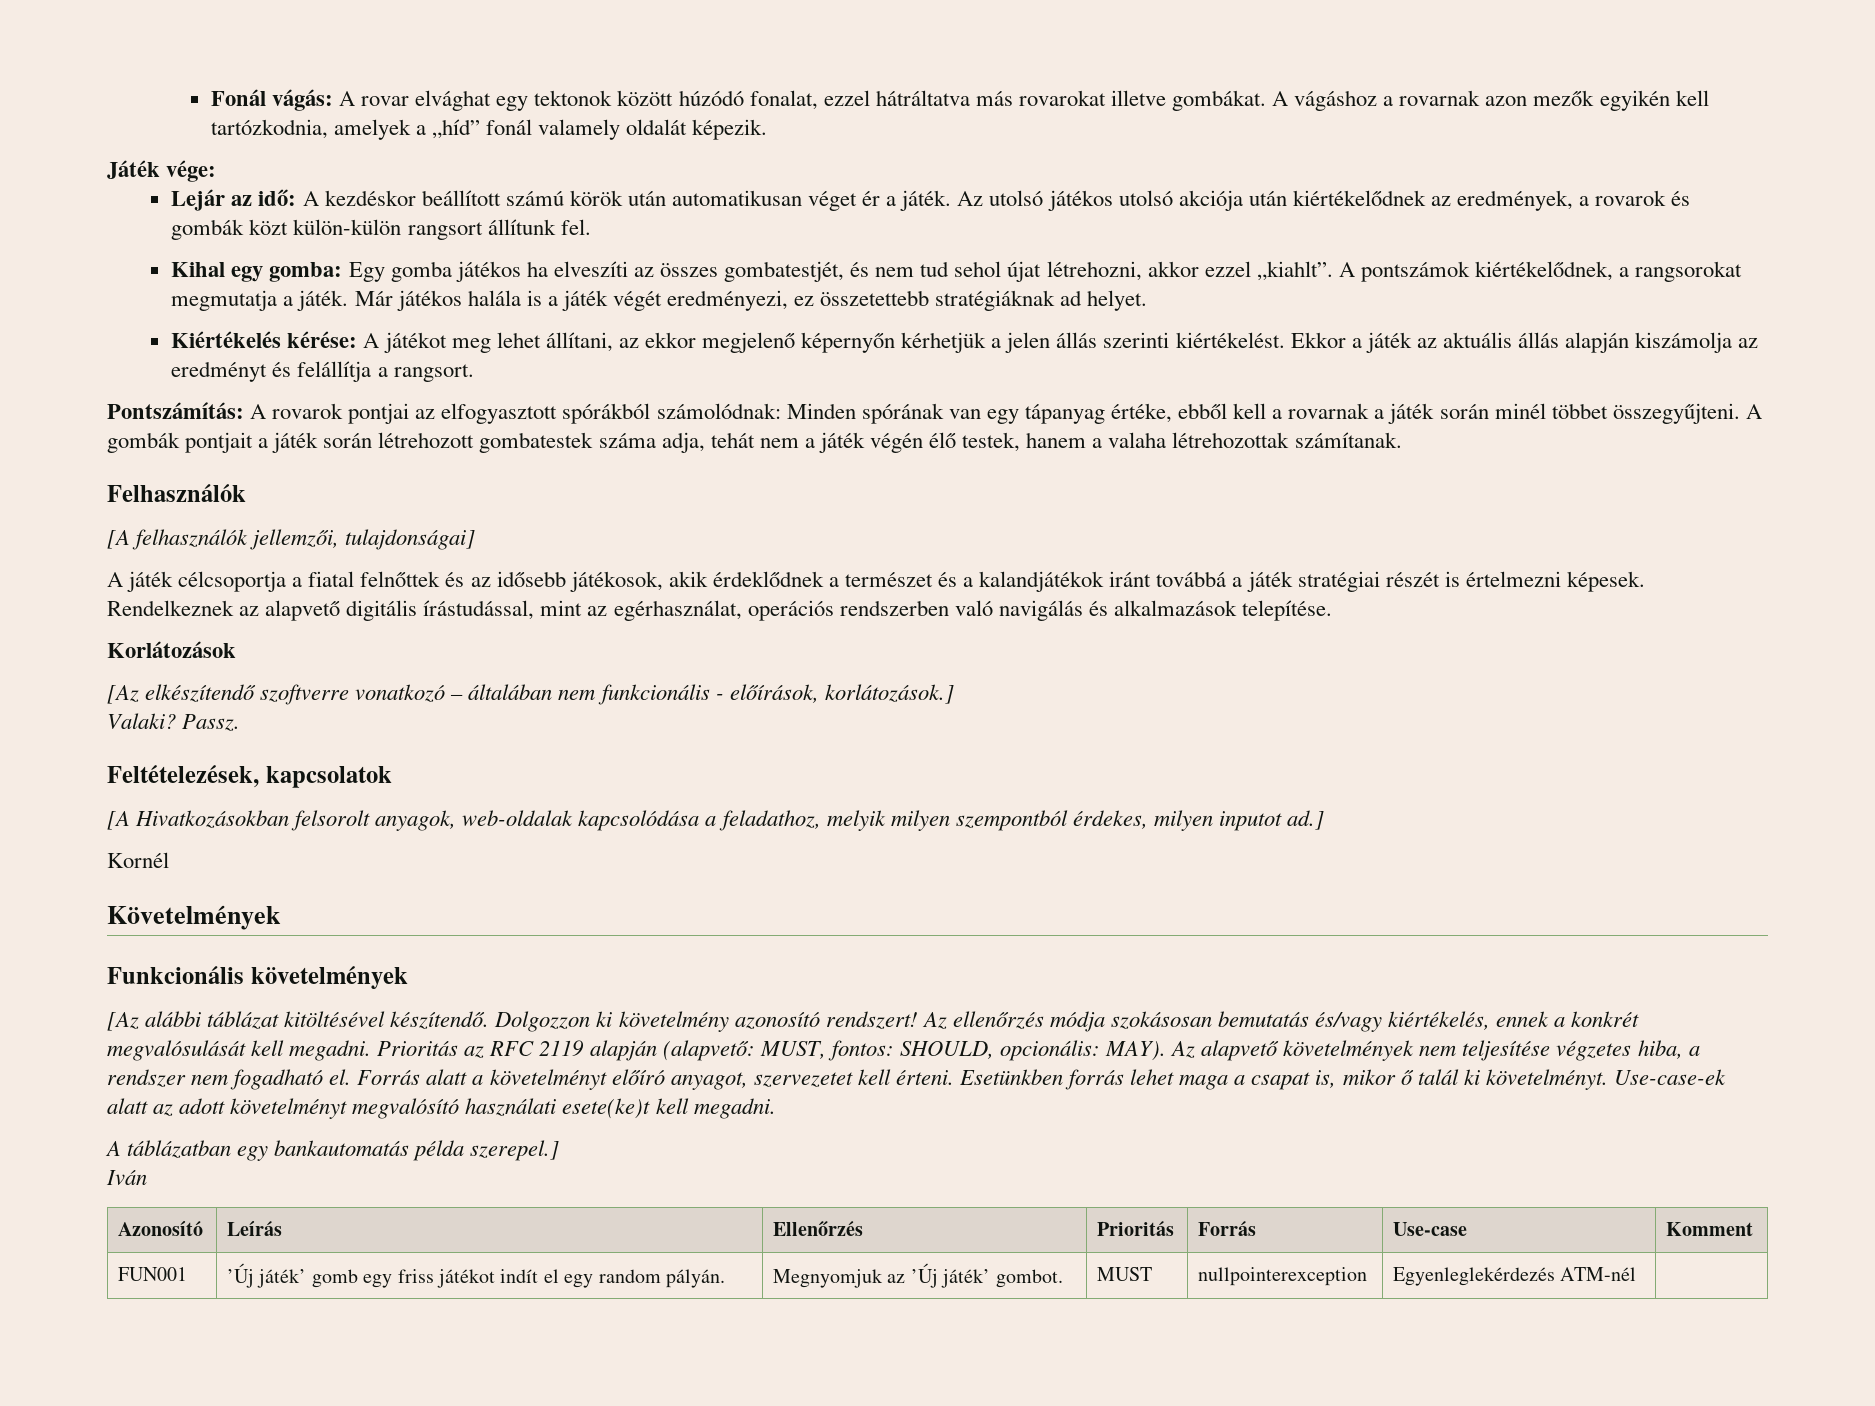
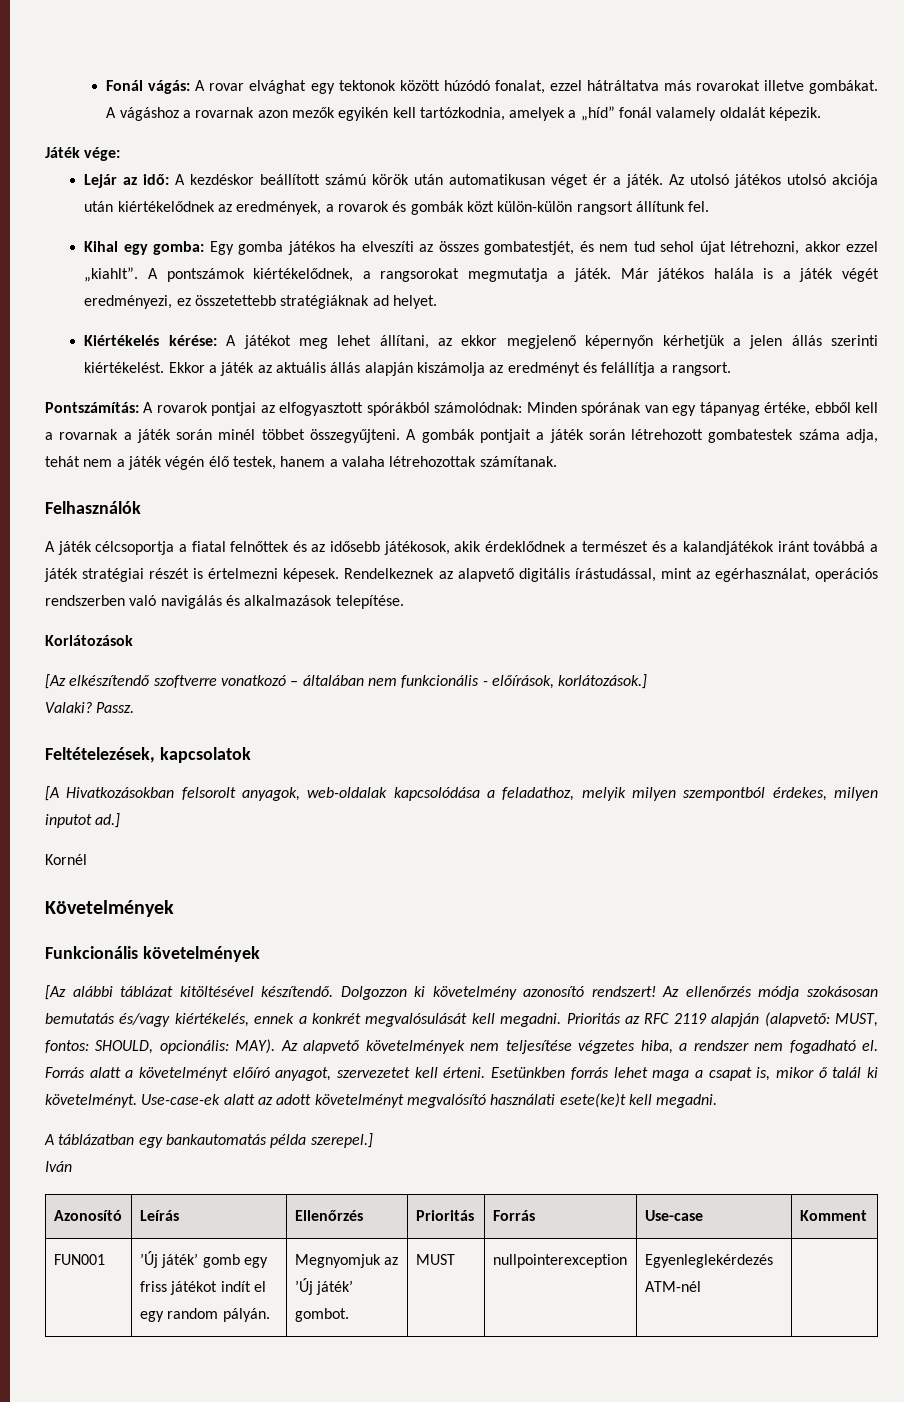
[107,529,476,550] // [A felhasználók jellemzői, tulajdonságai] -> (141, 507) none

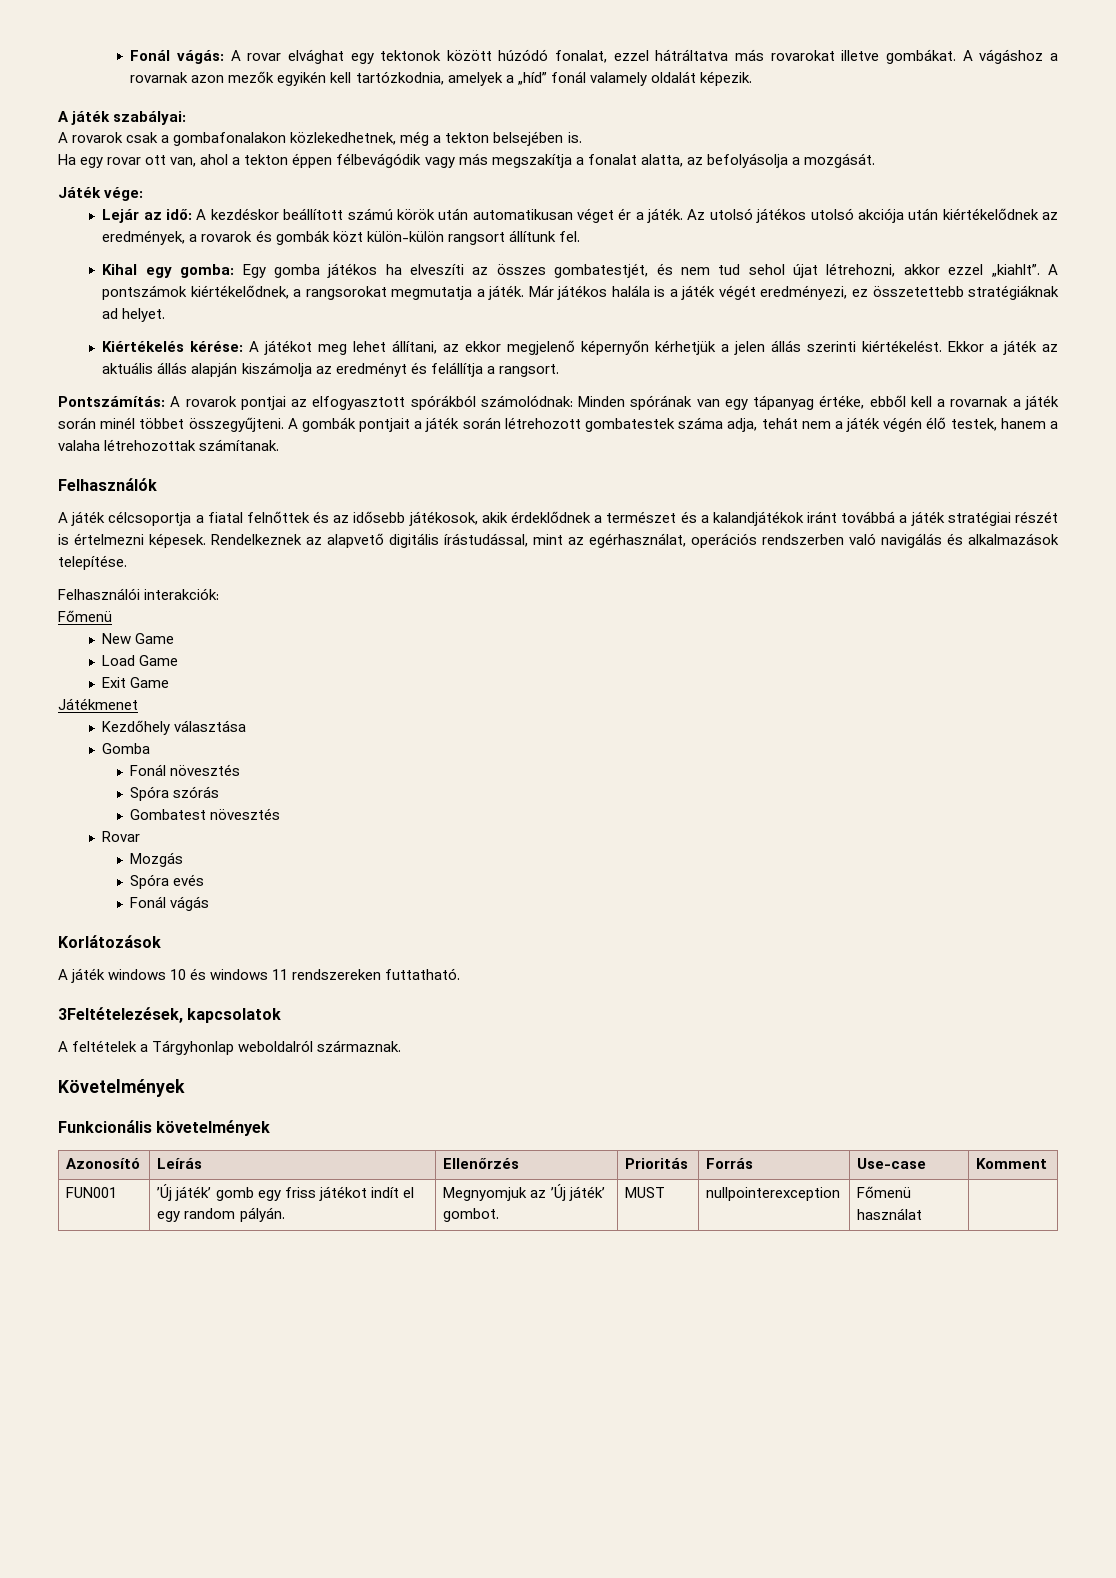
(822, 114) none -> [58,111,187,125] [58,131,582,146] [58,153,875,168] // A játék szabályai: // A rovarok csak a gombafonalakon közlekedhetnek, még a tekton belsejében is. // Ha egy rovar ott van, ahol a tekton éppen félbevágódik vagy más megszakítja a fonalat alatta, az befolyásolja a mozgását.
[45,635,133,646] [45,674,648,689] [45,702,135,713] [45,747,251,763] [45,786,879,801] [45,813,121,828] [45,854,87,865] [45,900,174,917] [45,946,260,962] [45,985,879,1000] [45,1012,878,1027] [45,1039,879,1054] [45,1067,879,1081] [45,1093,718,1108] [44,1133,373,1148] [45,1161,72,1172] Korlátozások // [Az elkészítendő szoftverre vonatkozó – általában nem funkcionális - előírások, korlátozások.] // Valaki? Passz. // Feltételezések, kapcsolatok // [A Hivatkozásokban felsorolt anyagok, web-oldalak kapcsolódása a feladathoz, melyik milyen szempontból érdekes, milyen inputot ad.] // Kornél // Követelmények // Funkcionális követelmények // [Az alábbi táblázat kitöltésével készítendő. Dolgozzon ki követelmény azonosító rendszert! Az ellenőrzés módja szokásosan bemutatás és/vagy kiértékelés, ennek a konkrét megvalósulását kell megadni. Prioritás az RFC 2119 alapján (alapvető: MUST, fontos: SHOULD, opcionális: MAY). Az alapvető követelmények nem teljesítése végzetes hiba, a rendszer nem fogadható el. Forrás alatt a követelményt előíró anyagot, szervezetet kell érteni. Esetünkben forrás lehet maga a csapat is, mikor ő talál ki követelményt. Use-case-ek alatt az adott követelményt megvalósító használati esete(ke)t kell megadni. // A táblázatban egy bankautomatás példa szerepel.] // Iván -> [58,588,220,600] [58,610,112,622] [102,633,175,644] [102,655,179,666] [102,677,170,688] [58,698,138,710] [102,720,247,735] [102,743,151,754] [130,764,241,776] [130,786,220,801] [130,808,281,820] [102,831,141,842] [130,852,184,867] [130,874,205,889] [130,896,210,911] [58,935,161,948] [58,968,461,983] [58,1007,282,1023] [58,1040,402,1055] [58,1079,185,1097] [58,1120,271,1136] Felhasználói interakciók: // Főmenü // New Game // Load Game // Exit Game // Játékmenet // Kezdőhely választása // Gomba // Fonál növesztés // Spóra szórás // Gombatest növesztés // Rovar // Mozgás // Spóra evés // Fonál vágás // Korlátozások // A játék windows 10 és windows 11 rendszereken futtatható. // 3Feltételezések, kapcsolatok // A feltételek a Tárgyhonlap weboldalról származnak. // Követelmények // Funkcionális követelmények
[644,1254,773,1268] [644,1281,701,1292] Egyenleglekérdezés ATM-nél -> [857,1186,912,1198] [857,1208,923,1220] Főmenü használat

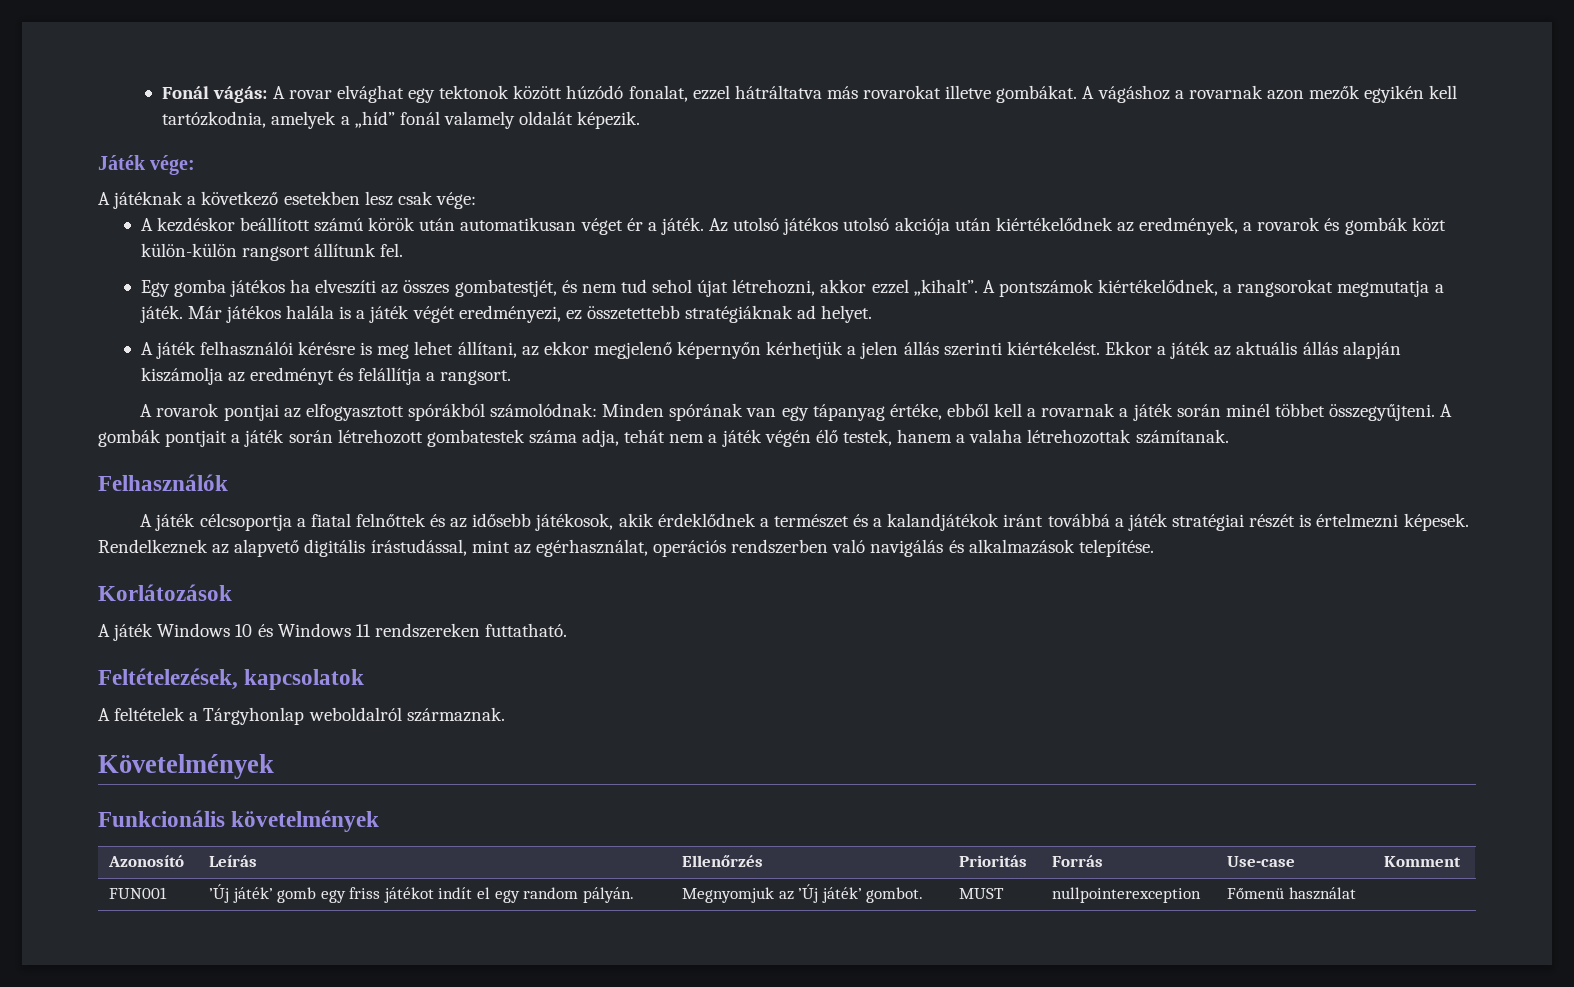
[58,111,187,125] [58,131,582,146] [58,153,875,168] [58,187,144,201] [102,209,193,223] A játék szabályai: // A rovarok csak a gombafonalakon közlekedhetnek, még a tekton belsejében is. // Ha egy rovar ott van, ahol a tekton éppen félbevágódik vagy más megszakítja a fonalat alatta, az befolyásolja a mozgását. // Játék vége: // Lejár az idő: -> [98,155,196,175] [98,191,476,209] Játék vége: // A játéknak a következő esetekben lesz csak vége: //
[102,264,235,278] Kihal egy gomba: -> (404, 250) none
[991,264,1040,277] „kiahlt”. -> [913,279,978,296] „kihalt”.
[102,340,313,355] Kiértékelés kérése: A játékot -> [140,341,373,359] A játék felhasználói kérésre is
[58,396,165,407] Pontszámítás: -> (512, 377) none
[58,588,220,600] [58,610,112,622] [102,633,175,644] [102,655,179,666] [102,677,170,688] [58,698,138,710] [102,720,247,735] [102,743,151,754] [130,764,241,776] [130,786,220,801] [130,808,281,820] [102,831,141,842] [130,852,184,867] [130,874,205,889] [130,896,210,911] // Felhasználói interakciók: // Főmenü // New Game // Load Game // Exit Game // Játékmenet // Kezdőhely választása // Gomba // Fonál növesztés // Spóra szórás // Gombatest növesztés // Rovar // Mozgás // Spóra evés // Fonál vágás -> (1154, 548) none
[108,969,167,980] windows -> [157,623,231,637] Windows
[210,969,269,980] windows -> [277,623,351,637] Windows
[58,1007,183,1023] 3Feltételezések, -> [98,668,238,690] Feltételezések,

